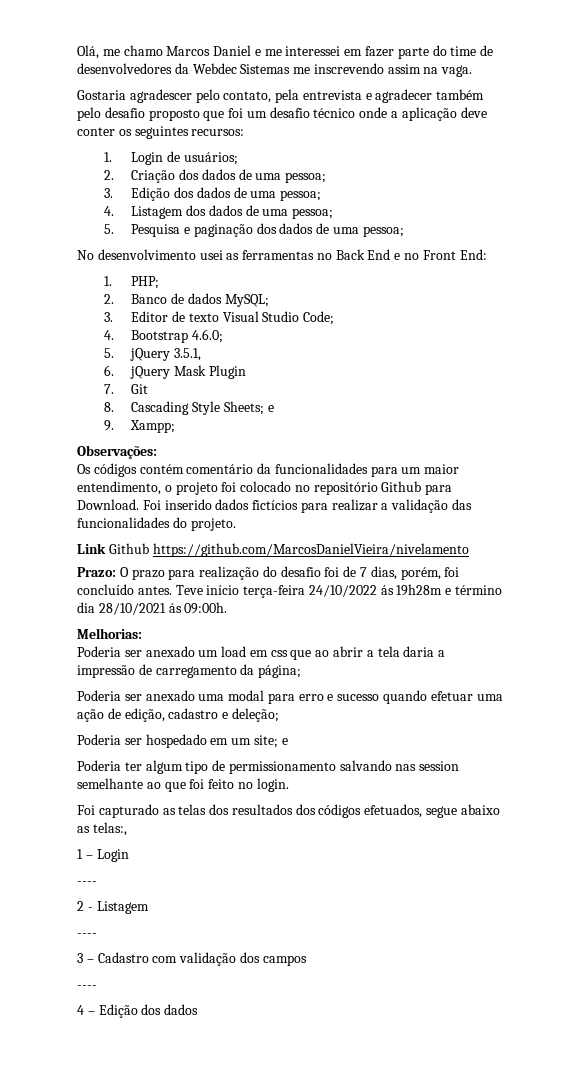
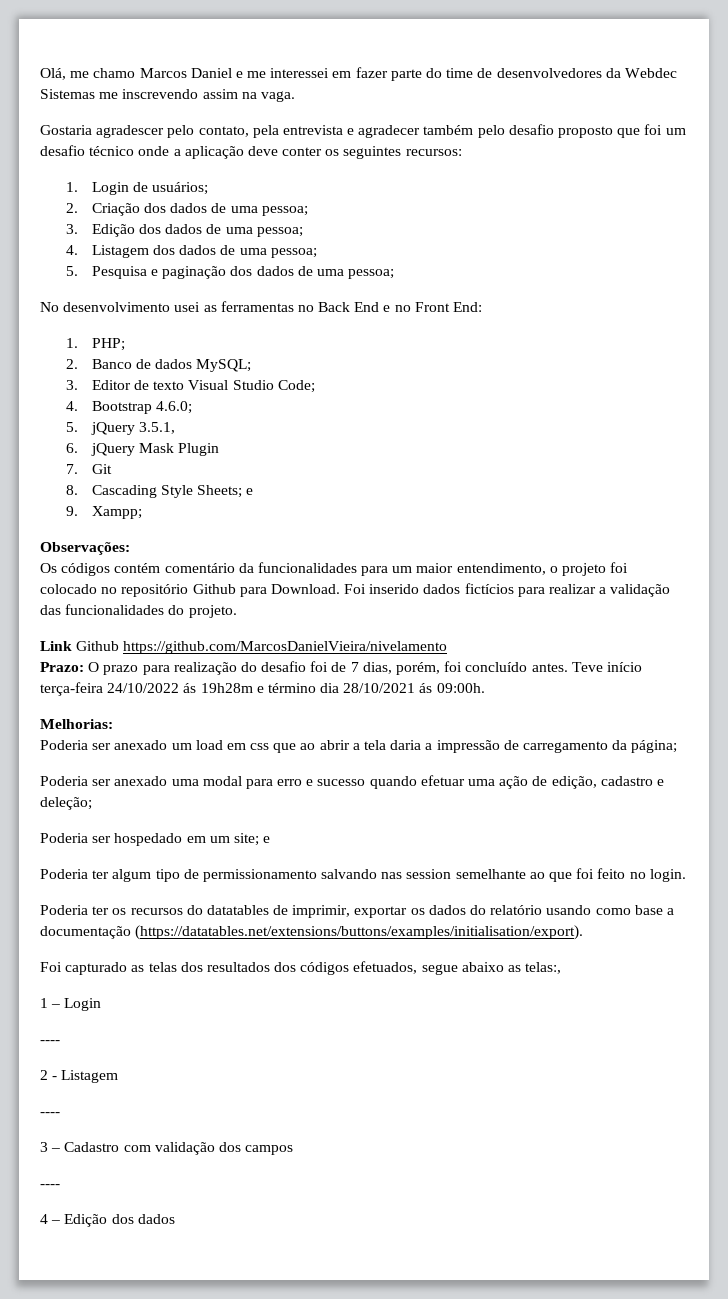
(289, 785) none -> [40,905,674,918] [40,925,584,940] // Poderia ter os recursos do datatables de imprimir, exportar os dados do relatório usando como base a documentação (https://datatables.net/extensions/buttons/examples/initialisation/export).

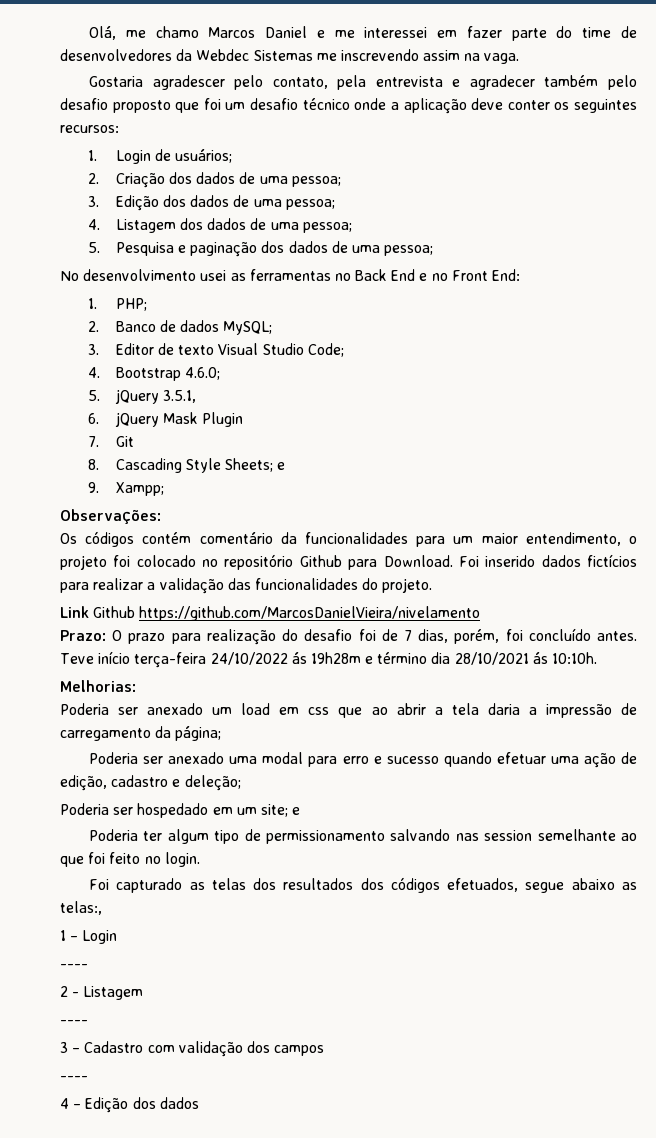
[436,683,485,693] 09:00h. -> [552,652,598,664] 10:10h.
[40,905,674,918] [40,925,584,940] // Poderia ter os recursos do datatables de imprimir, exportar os dados do relatório usando como base a documentação (https://datatables.net/extensions/buttons/examples/initialisation/export). -> (200, 859) none

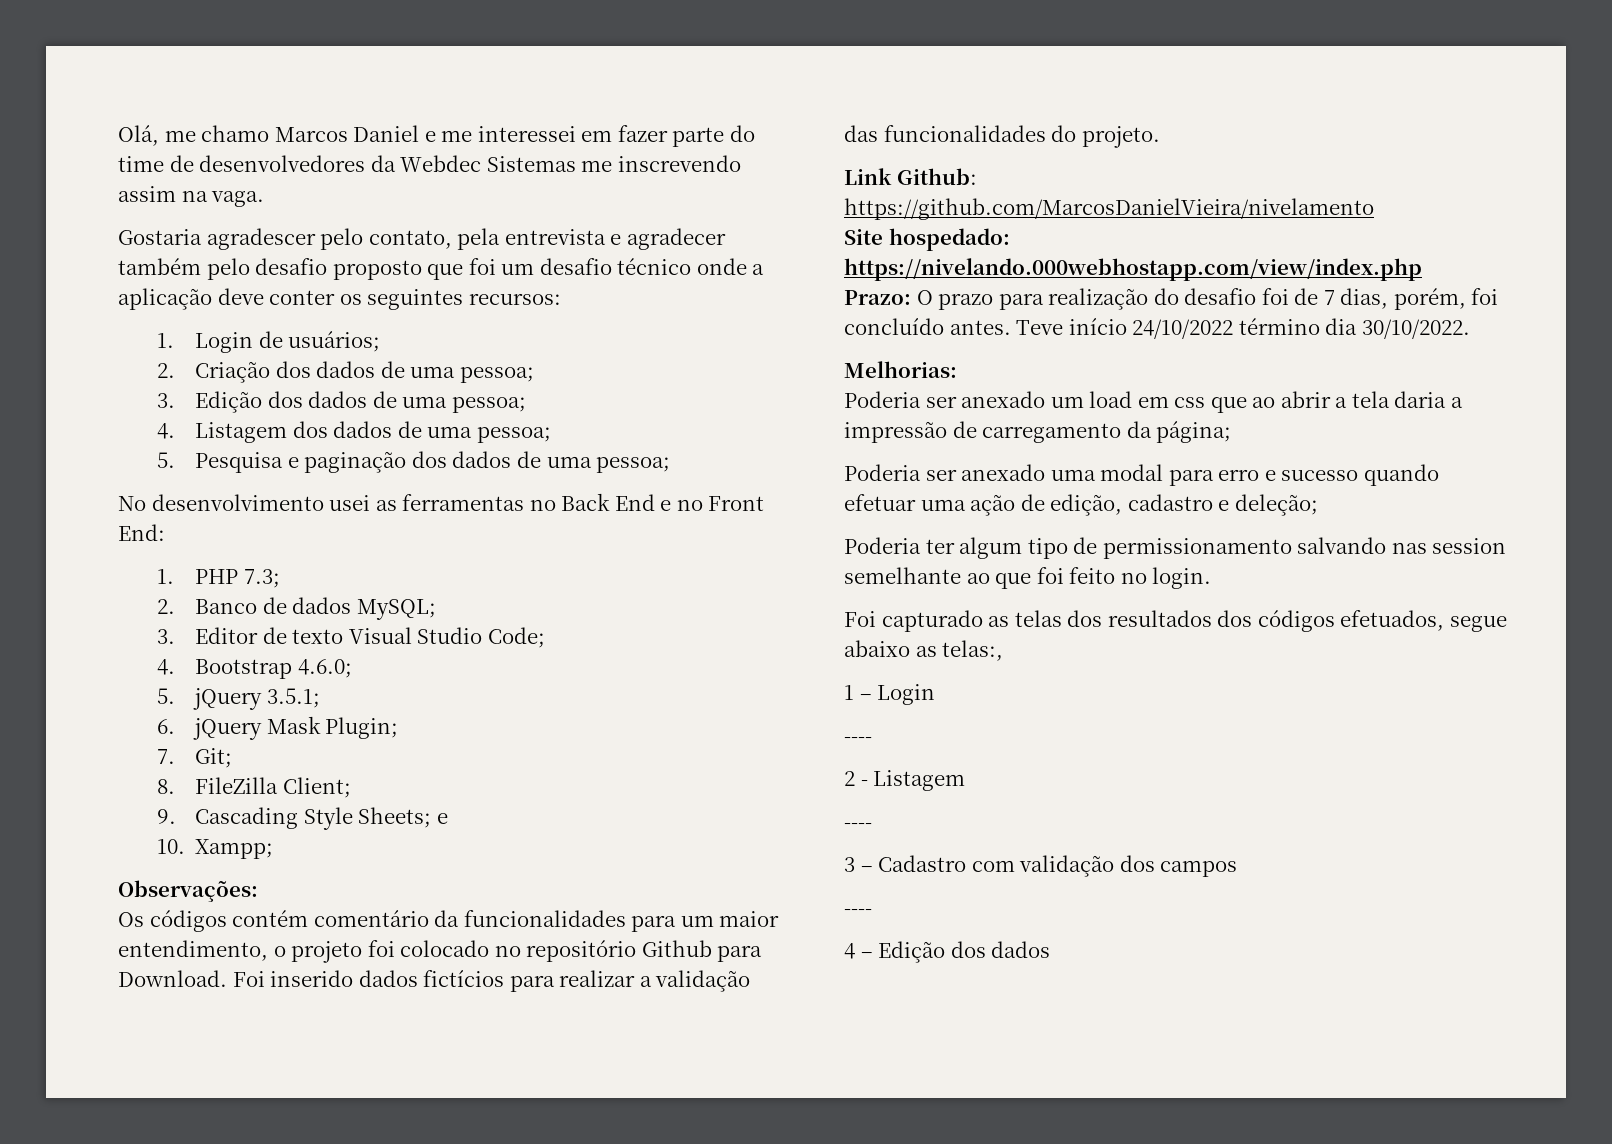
[115,298,147,311] PHP; -> [195,569,280,588] PHP 7.3;
[163,390,197,403] 3.5.1, -> [266,688,320,708] 3.5.1;
[202,412,244,427] Plugin -> [325,717,399,739] Plugin;
[115,436,134,447] [87,459,99,470] Git // 8. -> [195,748,233,768] [156,777,351,798] [156,809,176,824] Git; // 8. FileZilla Client; // 9.
[87,482,99,493] 9. -> [156,839,185,854] 10.
[93,606,136,618] Github -> [896,168,977,185] Github:
(481, 613) none -> [844,228,1010,251] [844,258,1422,281] // Site hospedado: https://nivelando.000webhostapp.com/view/index.php
[134,652,598,668] terça-feira 24/10/2022 ás 19h28m e término dia 28/10/2021 ás 10:10h. -> [1132,318,1470,339] 24/10/2022 término dia 30/10/2022.
[60,803,301,818] // Poderia ser hospedado em um site; e -> (1318, 505) none

